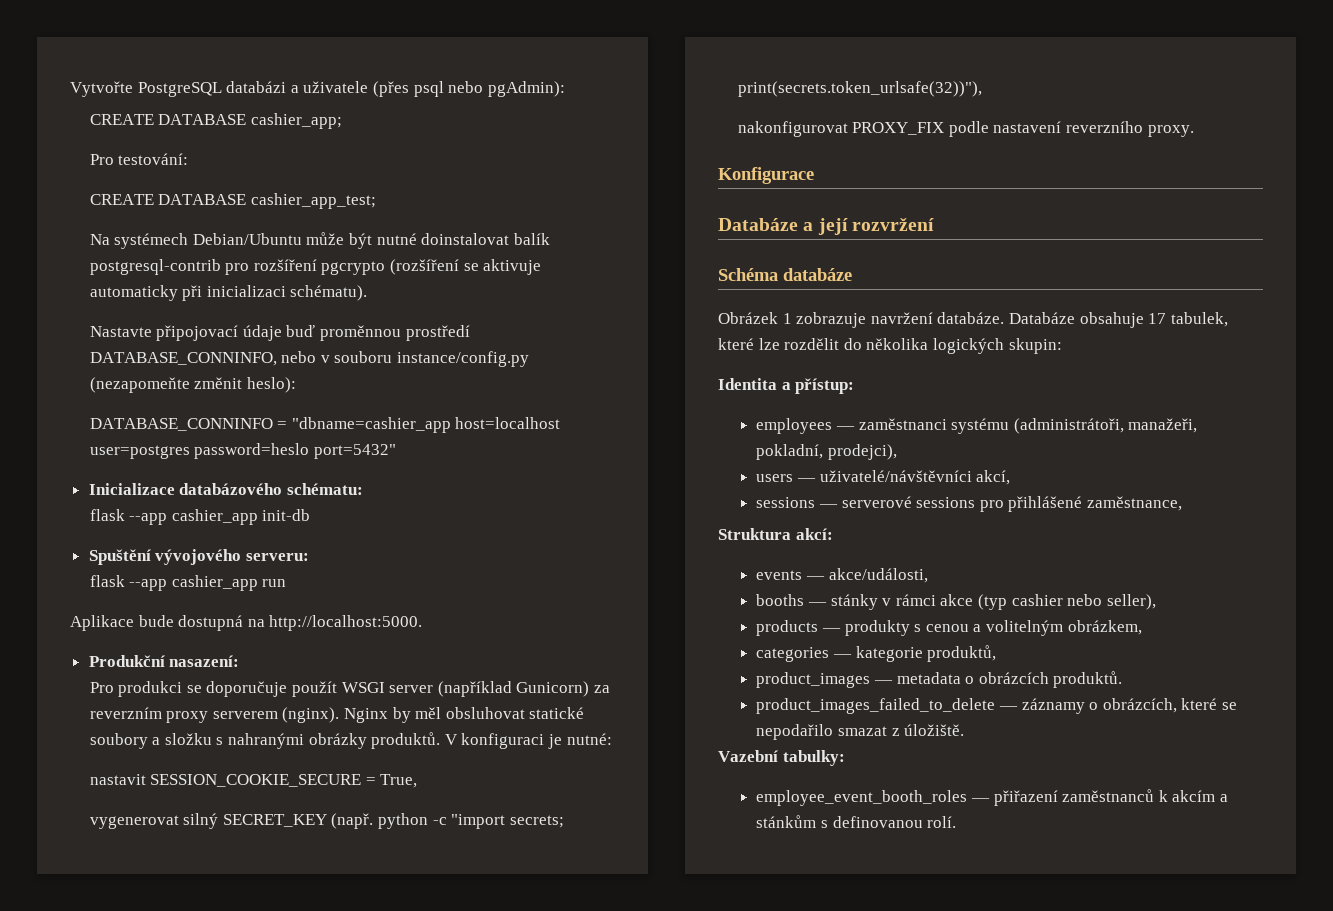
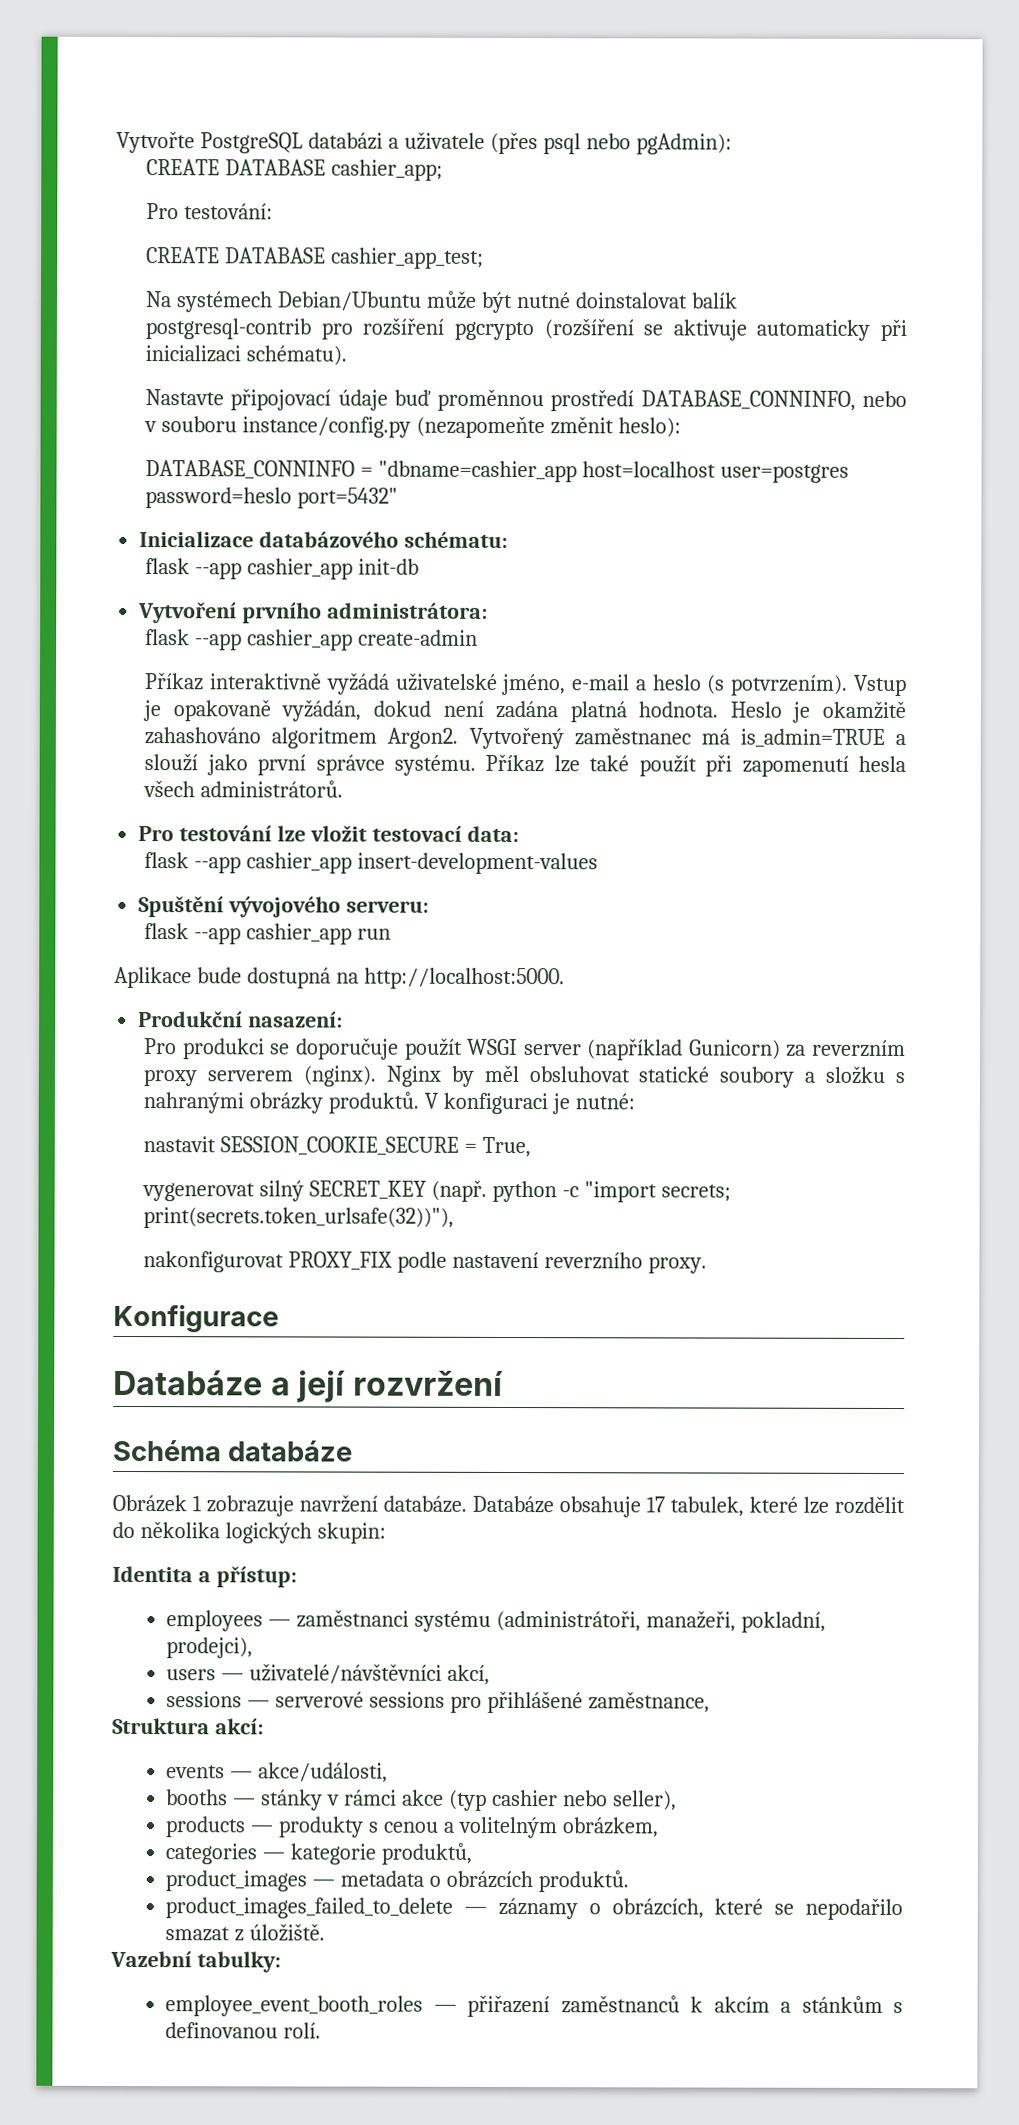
(311, 515) none -> [138,602,489,624] [145,629,479,651] [144,672,907,697] [143,699,907,723] [144,726,906,750] [144,753,906,777] [143,780,344,798] [138,825,519,843] [144,852,599,875] // Vytvoření prvního administrátora: // flask --app cashier_app create-admin // Příkaz interaktivně vyžádá uživatelské jméno, e-mail a heslo (s potvrzením). Vstup je opakovaně vyžádán, dokud není zadána platná hodnota. Heslo je okamžitě zahashováno algoritmem Argon2. Vytvořený zaměstnanec má is_admin=TRUE a slouží jako první správce systému. Příkaz lze také použít při zapomenutí hesla všech administrátorů. // Pro testování lze vložit testovací data: // flask --app cashier_app insert-development-values

